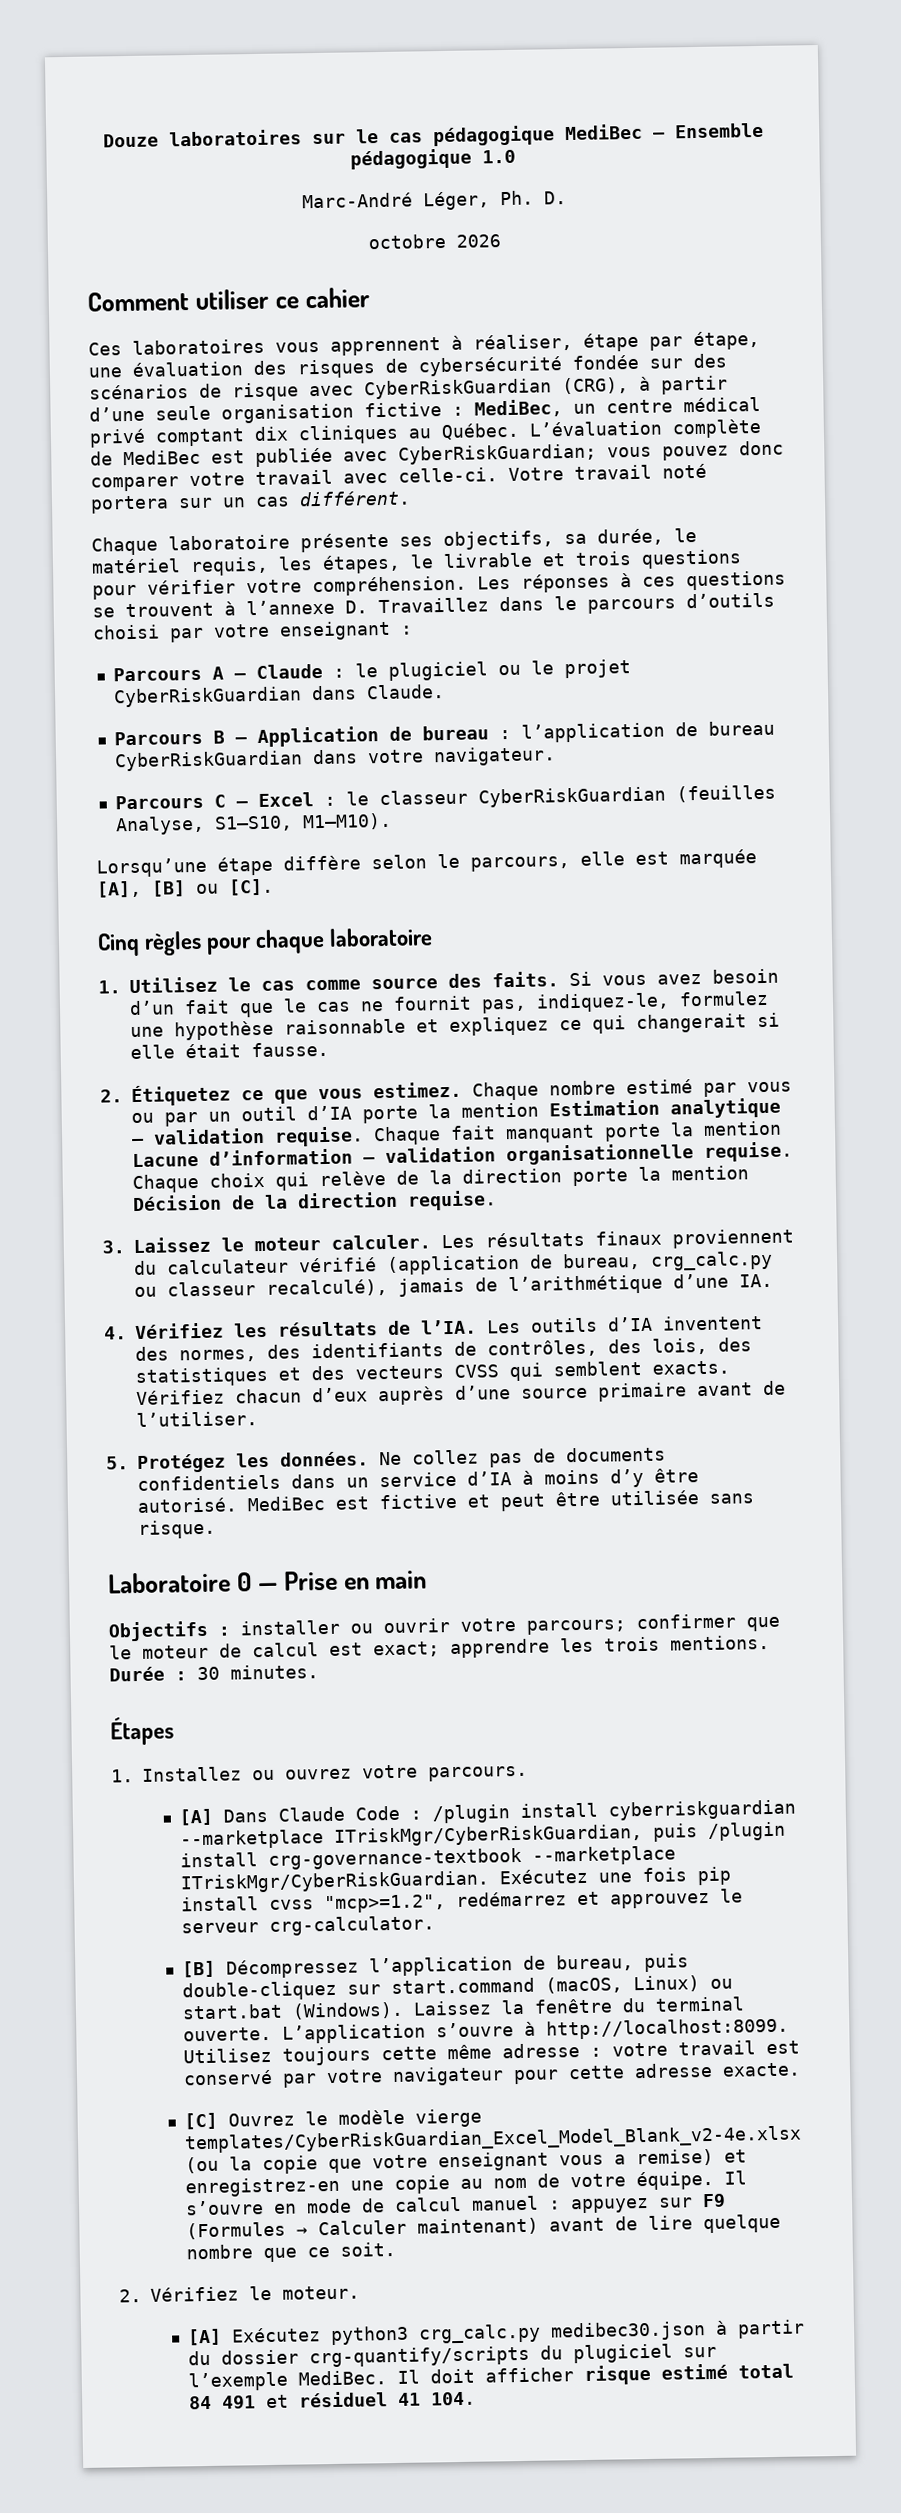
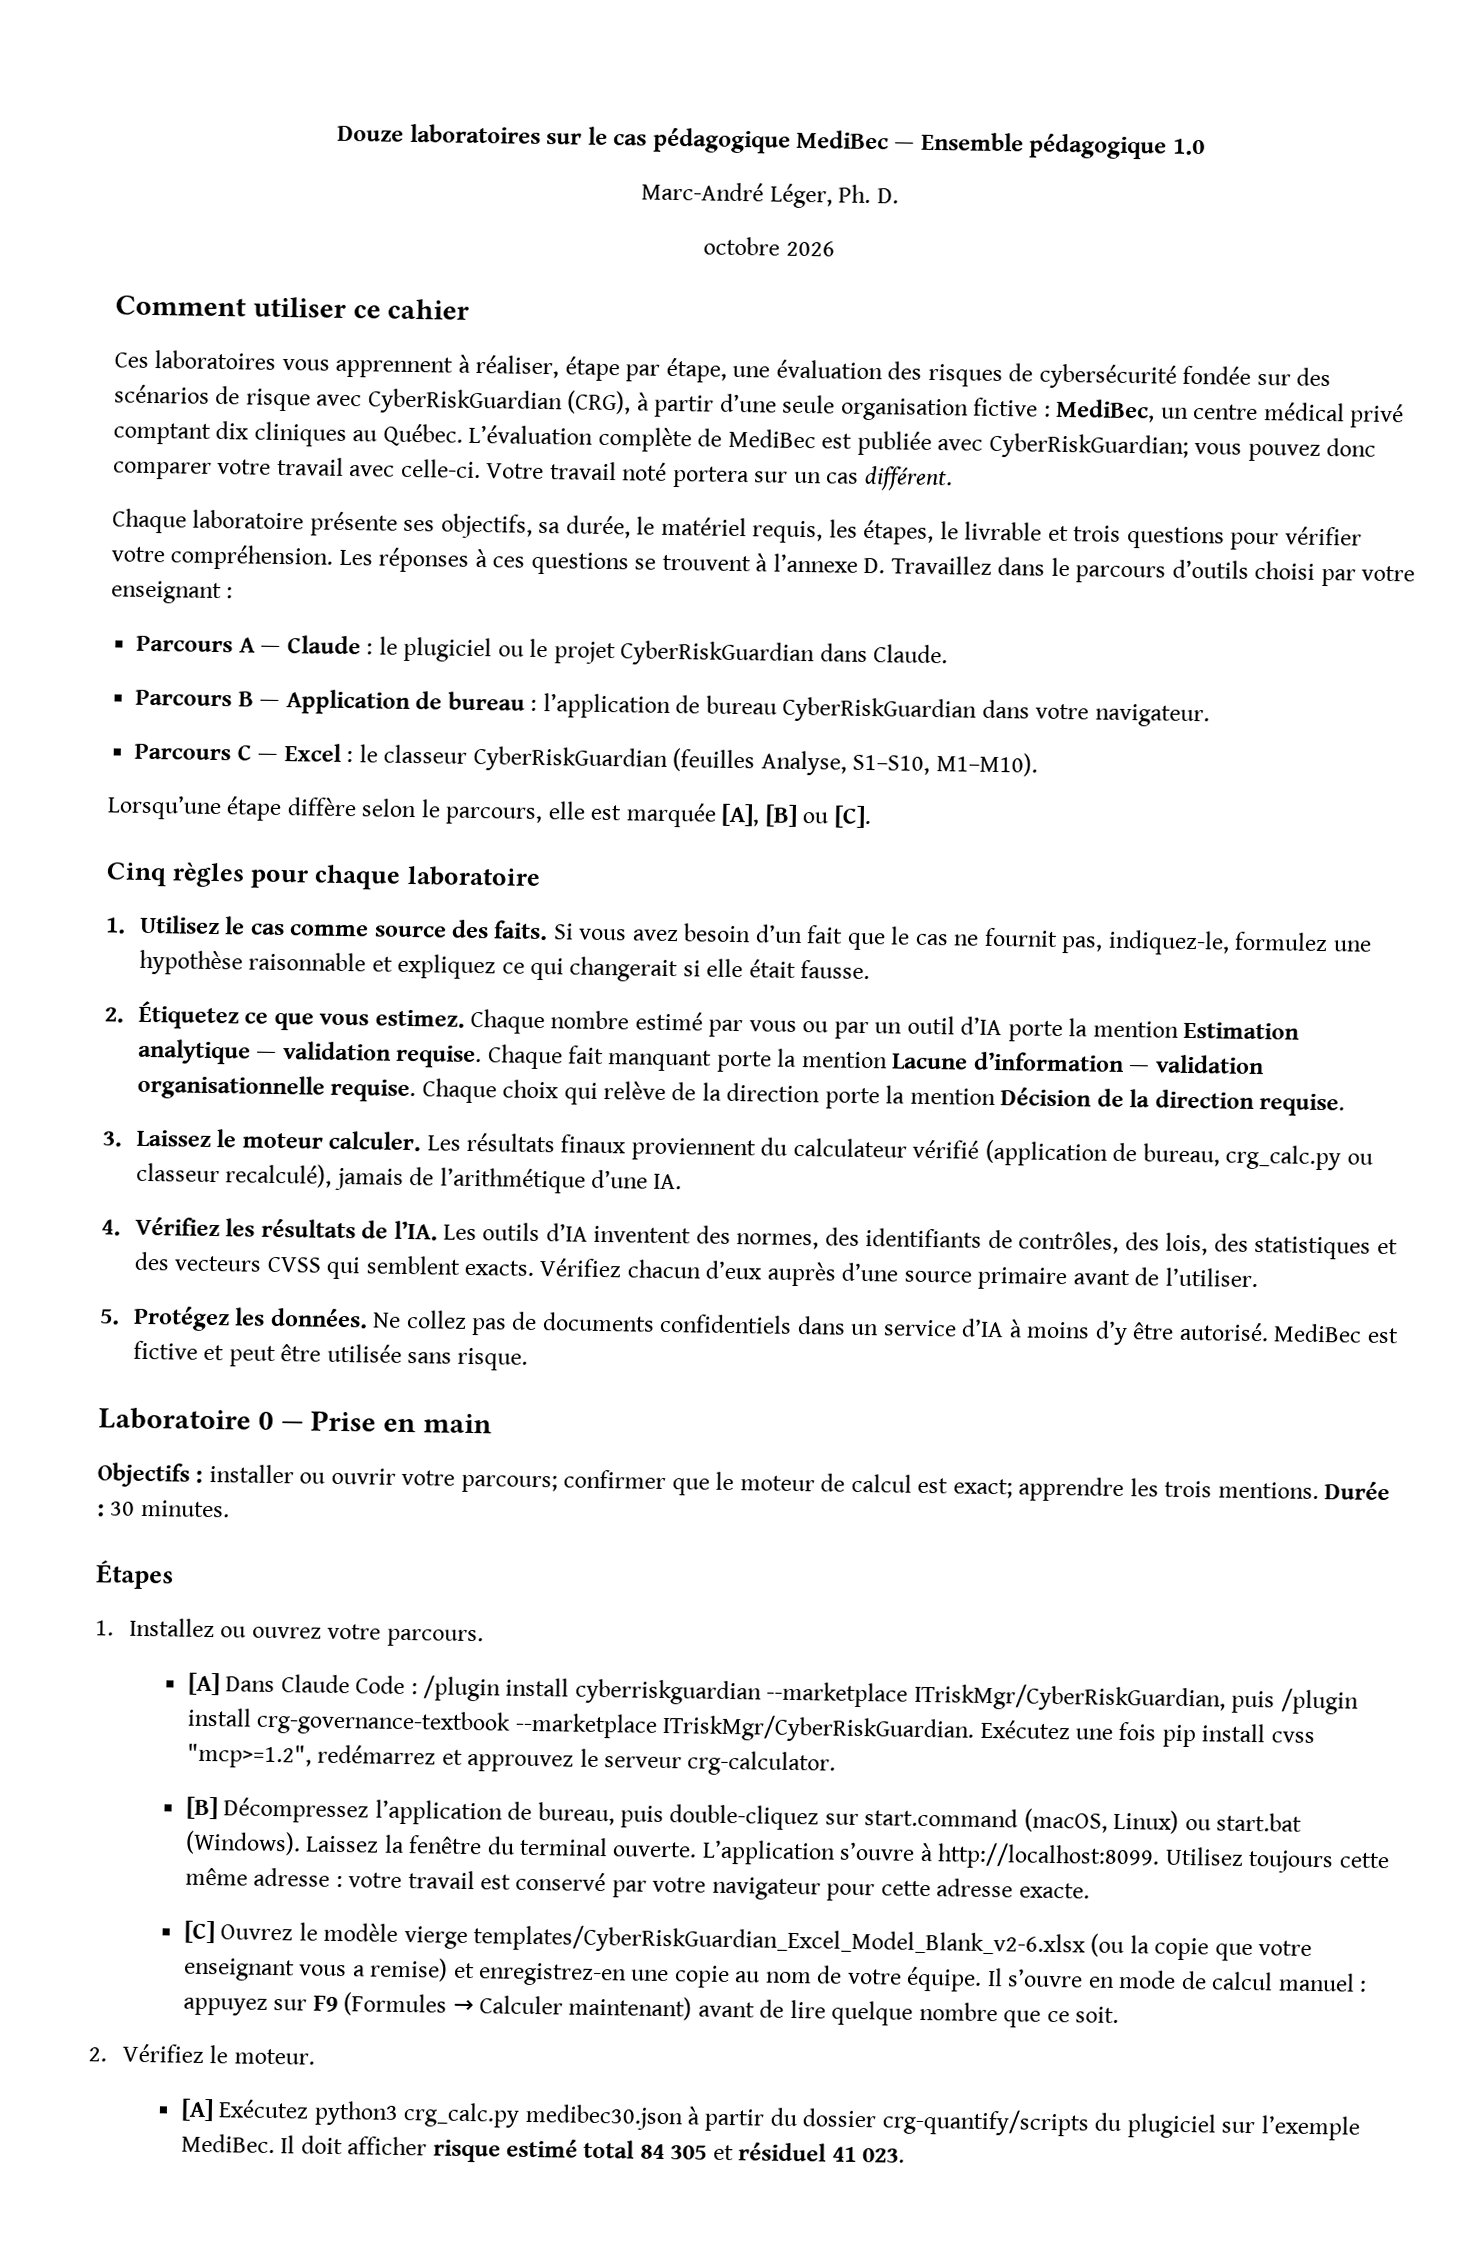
[184,2125,803,2154] templates/CyberRiskGuardian_Excel_Model_Blank_v2-4e.xlsx -> [472,1924,1086,1959] templates/CyberRiskGuardian_Excel_Model_Blank_v2-6.xlsx
[222,2395,257,2409] 491 -> [670,2145,708,2160] 305
[431,2391,477,2406] 104. -> [862,2148,906,2163] 023.

